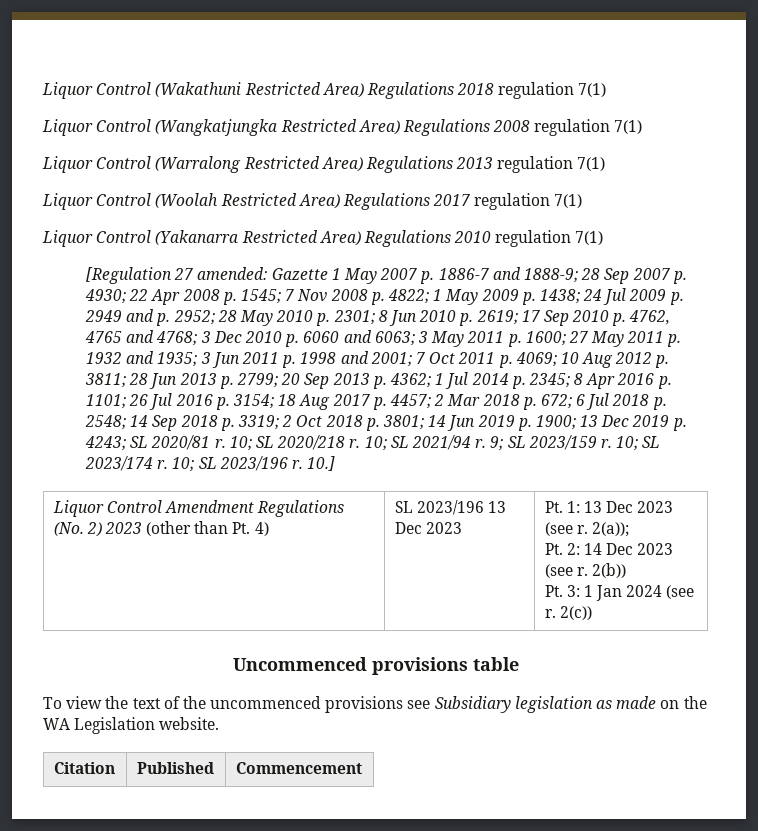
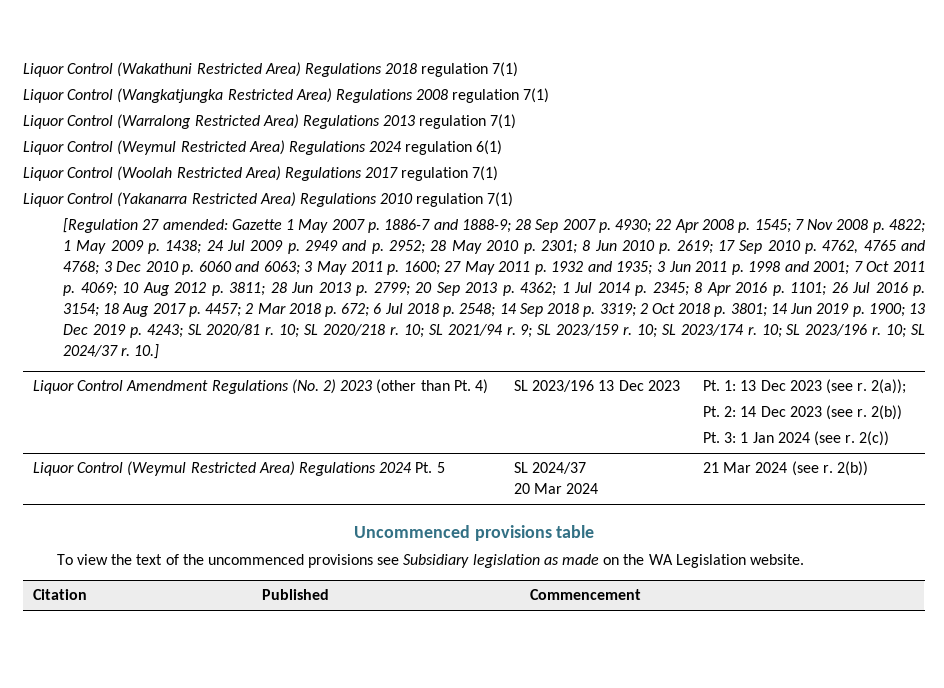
(606, 164) none -> [23,140,503,155] // Liquor Control (Weymul Restricted Area) Regulations 2024 regulation 6(1)
(304, 464) none -> [886,324,925,338] [63,345,131,357] 10; SL 2024/37 r.
(592, 613) none -> [33,461,445,476] [514,462,587,474] [514,483,599,494] [703,461,868,476] // Liquor Control (Weymul Restricted Area) Regulations 2024 Pt. 5 | SL 2024/37 // 20 Mar 2024 | 21 Mar 2024 (see r. 2(b))

